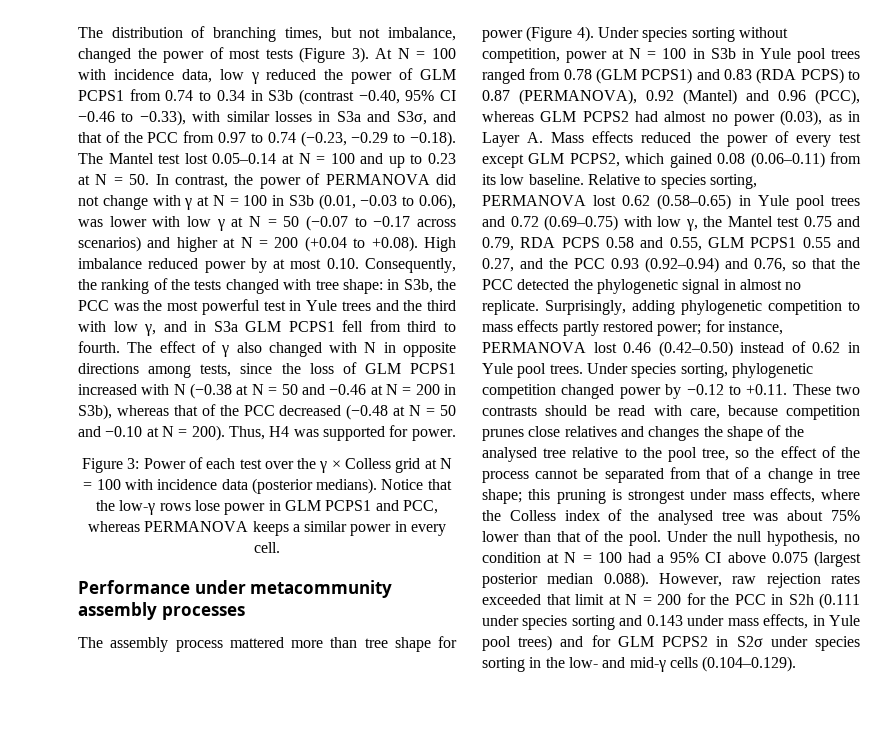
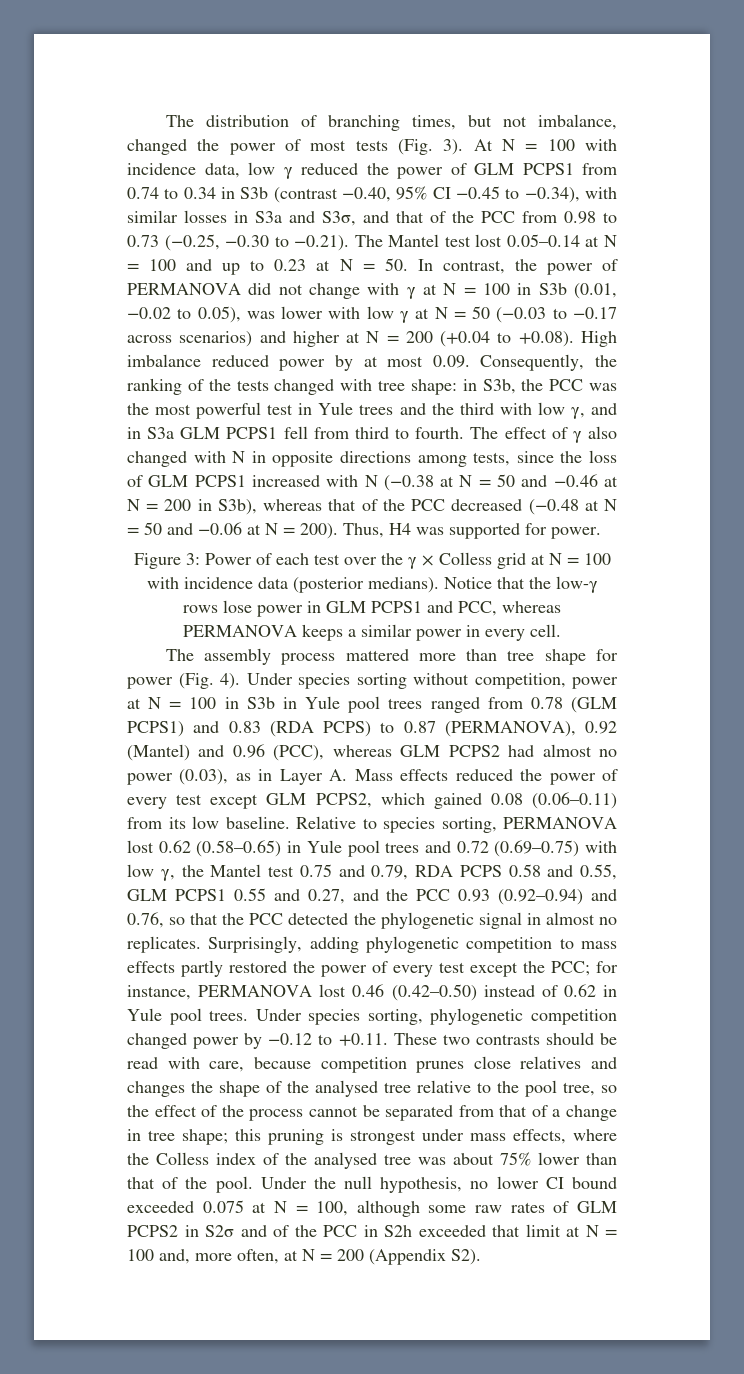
[299,47,346,63] (Figure -> [398,139,433,155] (Fig.
[78,110,186,126] −0.46 to −0.33), -> [455,186,580,203] −0.45 to −0.34),
[218,131,456,147] 0.97 to 0.74 (−0.23, −0.29 to −0.18). -> [564,211,617,224] [127,234,350,251] 0.98 to 0.73 (−0.25, −0.30 to −0.21).
[360,194,457,210] −0.03 to 0.06), -> [127,306,241,323] −0.02 to 0.05),
[305,215,348,231] (−0.07 -> [496,307,547,323] (−0.03
[326,258,359,269] 0.10. -> [432,355,470,368] 0.09.
[105,426,143,437] −0.10 -> [198,522,242,535] −0.06
[78,580,393,598] [78,602,245,620] // Performance under metacommunity assembly processes -> (561, 630) none
[526,26,573,42] (Figure -> [178,673,214,689] (Fig.
[482,300,539,315] replicate. -> [127,936,201,953] replicates.
[657,324,702,336] power; -> [293,961,590,977] the power of every test except the PCC;
[482,551,861,567] [482,572,860,588] condition at N = 100 had a 95% CI above 0.075 (largest posterior median 0.088). However, raw rejection rates -> [496,1176,617,1189] [127,1200,617,1217] [127,1225,412,1237] lower CI bound exceeded 0.075 at N = 100, although some raw rates of GLM PCPS2 in S2σ and of the PCC in S2h
[657,593,860,609] [482,614,861,630] [482,635,860,651] [482,656,797,672] 200 for the PCC in S2h (0.111 under species sorting and 0.143 under mass effects, in Yule pool trees) and for GLM PCPS2 in S2σ under species sorting in the low- and mid-γ cells (0.104–0.129). -> [127,1249,481,1265] 100 and, more often, at N = 200 (Appendix S2).

